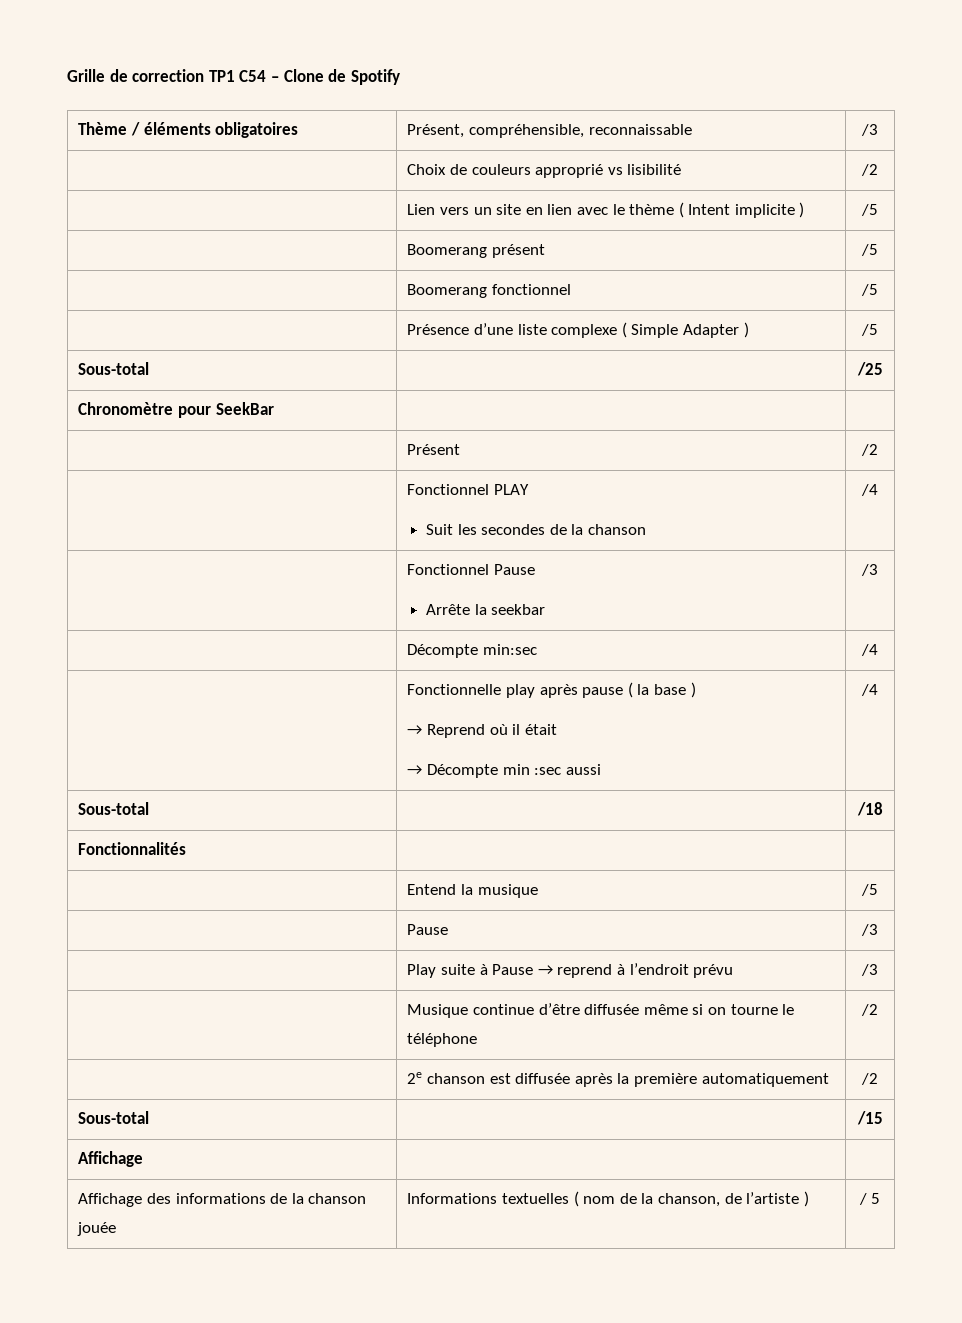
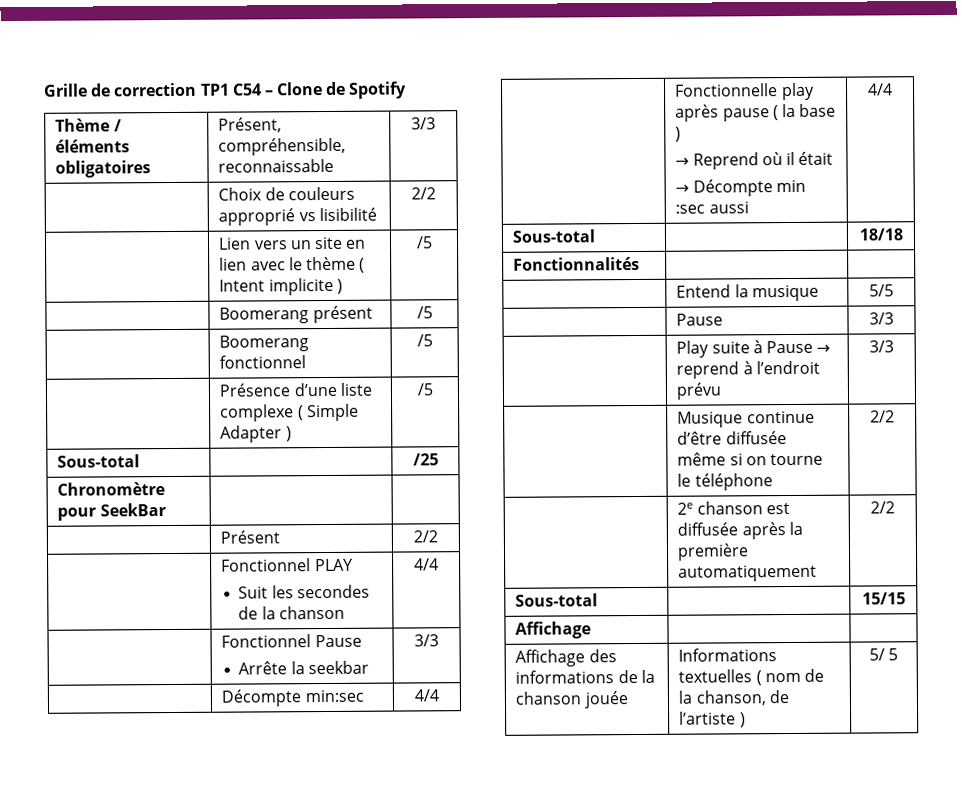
[861,124,878,136] /3 -> [411,117,436,130] 3/3
[861,164,878,176] /2 -> [411,187,436,200] 2/2
[861,444,878,456] /2 -> [413,530,438,543] 2/2
[861,484,878,496] /4 -> [414,558,439,571] 4/4
[861,564,878,576] /3 -> [414,634,439,647] 3/3
[861,644,878,656] /4 -> [414,689,439,702] 4/4
[861,684,878,696] [78,802,150,815] [856,802,883,816] /4 // Sous-total | | /18 -> [867,83,893,96] [512,229,597,243] [858,228,903,241] 4/4 // Sous-total | | 18/18
[861,884,878,896] /5 -> [869,284,894,297] 5/5
[861,924,878,936] /3 -> [869,312,894,325] 3/3
[861,964,878,976] /3 -> [869,340,894,353] 3/3
[861,1004,878,1016] /2 -> [870,410,895,423] 2/2
[861,1073,878,1085] [78,1111,150,1124] [856,1111,883,1125] /2 // Sous-total | | /15 -> [870,501,895,514] [515,593,599,607] [861,592,906,605] 2/2 // Sous-total | | 15/15
[858,1193,867,1205] / -> [868,648,885,661] 5/

